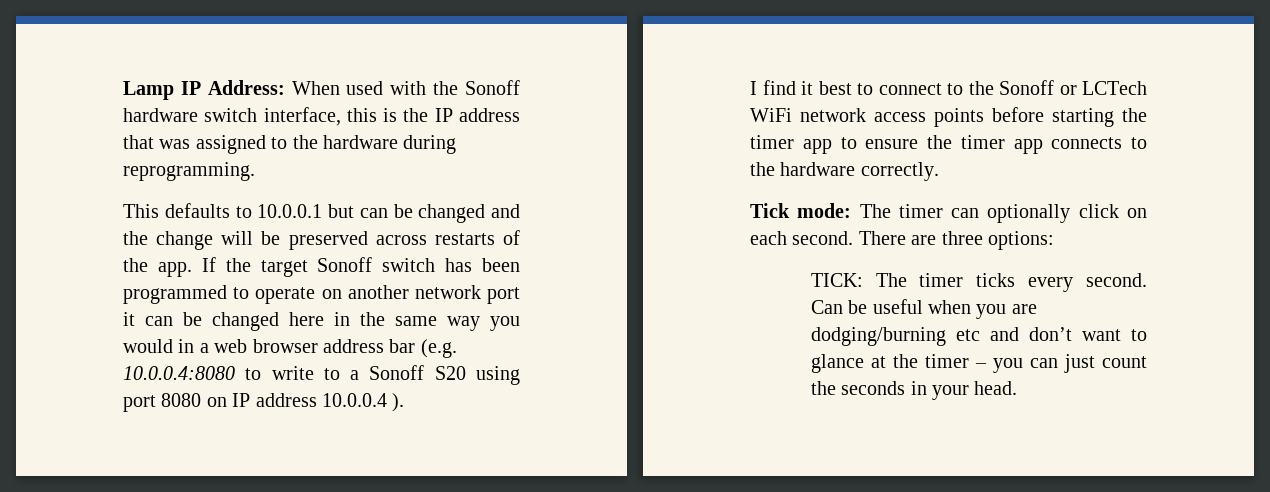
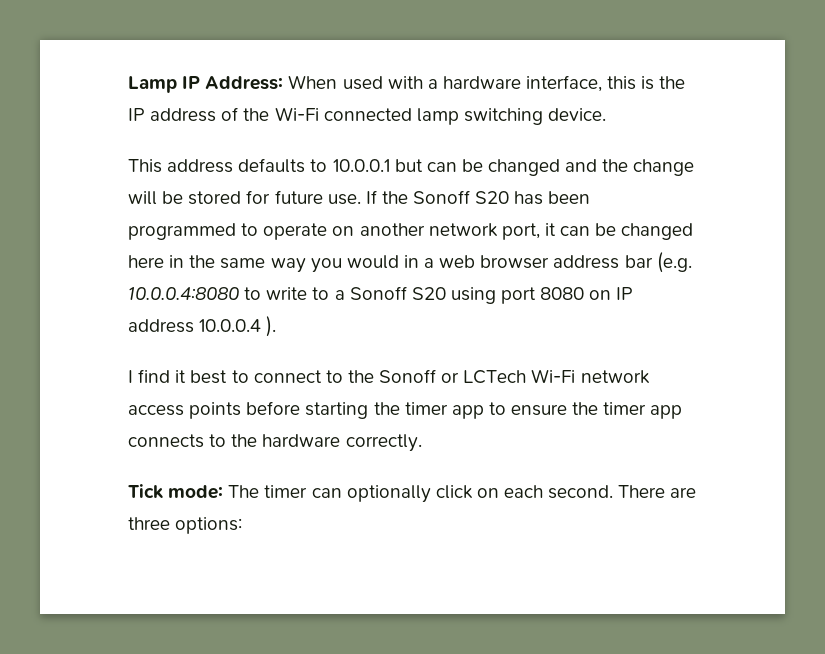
[433,80,520,95] [123,108,258,122] the Sonoff hardware switch -> [427,76,521,89] a hardware
[123,135,457,154] [123,162,255,181] that was assigned to the hardware during reprogramming. -> [221,107,607,125] of the Wi-Fi connected lamp switching device.
(159, 211) none -> [167,159,234,173] address
[288,230,520,250] [123,257,436,277] preserved across restarts of the app. If the target Sonoff switch -> [188,190,510,205] stored for future use. If the Sonoff S20
[487,287,520,304] port -> [501,223,540,240] port,
[750,108,792,122] WiFi -> [531,369,576,383] Wi-Fi
[810,273,1147,292] [810,299,1037,319] [810,327,1147,346] [810,354,1147,373] [810,381,1018,400] // TICK: The timer ticks every second. Can be useful when you are dodging/burning etc and don’t want to glance at the timer – you can just count the seconds in your head. -> (243, 525) none

